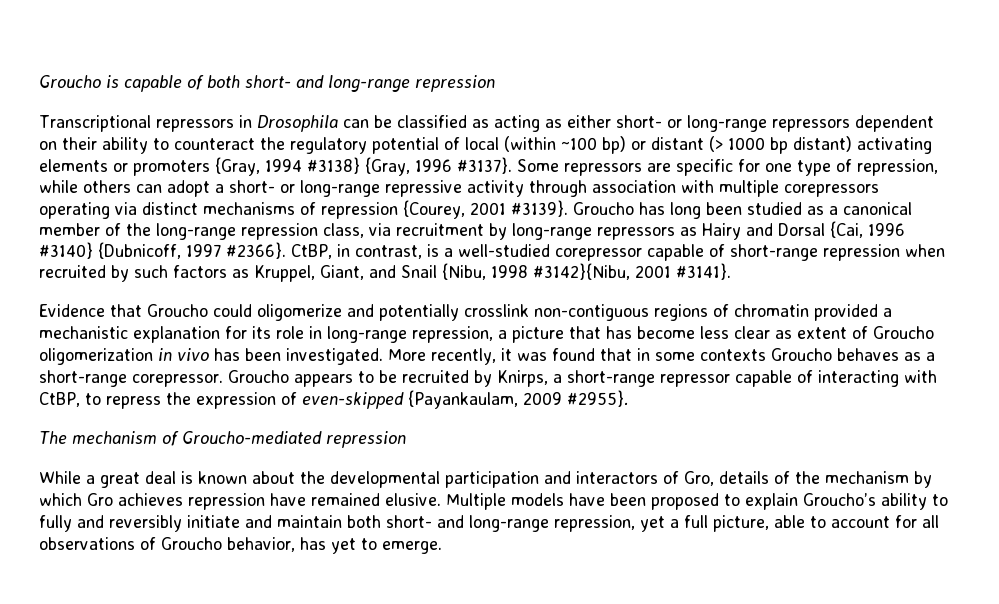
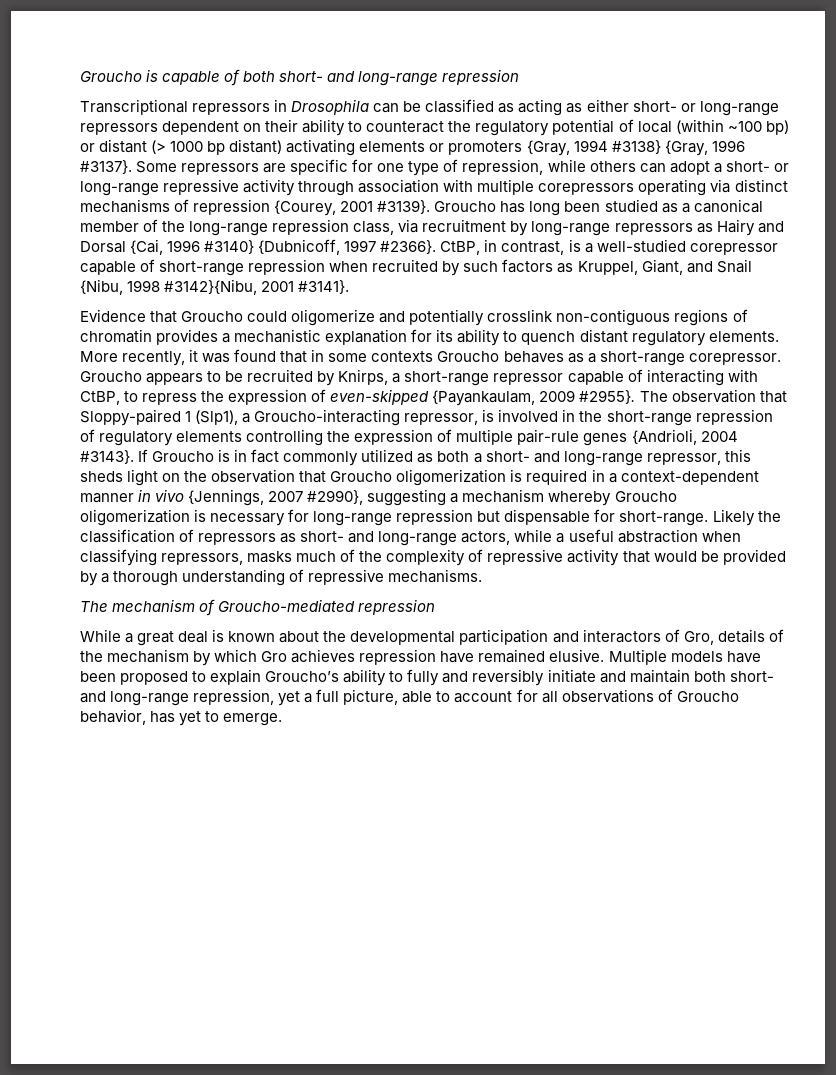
[814,304,878,321] provided -> [156,329,219,345] provides
[276,326,934,343] [39,348,383,365] role in long-range repression, a picture that has become less clear as extent of Groucho oligomerization in vivo has been investigated. -> [457,329,779,346] ability to quench distant regulatory elements.
(629, 398) none -> [639,389,787,403] [80,409,773,426] [80,429,738,446] [80,449,751,466] [80,469,759,486] [80,489,677,506] [80,509,781,526] [80,529,741,546] [80,549,786,566] [80,569,483,586] The observation that Sloppy-paired 1 (Slp1), a Groucho-interacting repressor, is involved in the short-range repression of regulatory elements controlling the expression of multiple pair-rule genes {Andrioli, 2004 #3143}. If Groucho is in fact commonly utilized as both a short- and long-range repressor, this sheds light on the observation that Groucho oligomerization is required in a context-dependent manner in vivo {Jennings, 2007 #2990}, suggesting a mechanism whereby Groucho oligomerization is necessary for long-range repression but dispensable for short-range. Likely the classification of repressors as short- and long-range actors, while a useful abstraction when classifying repressors, masks much of the complexity of repressive activity that would be provided by a thorough understanding of repressive mechanisms.

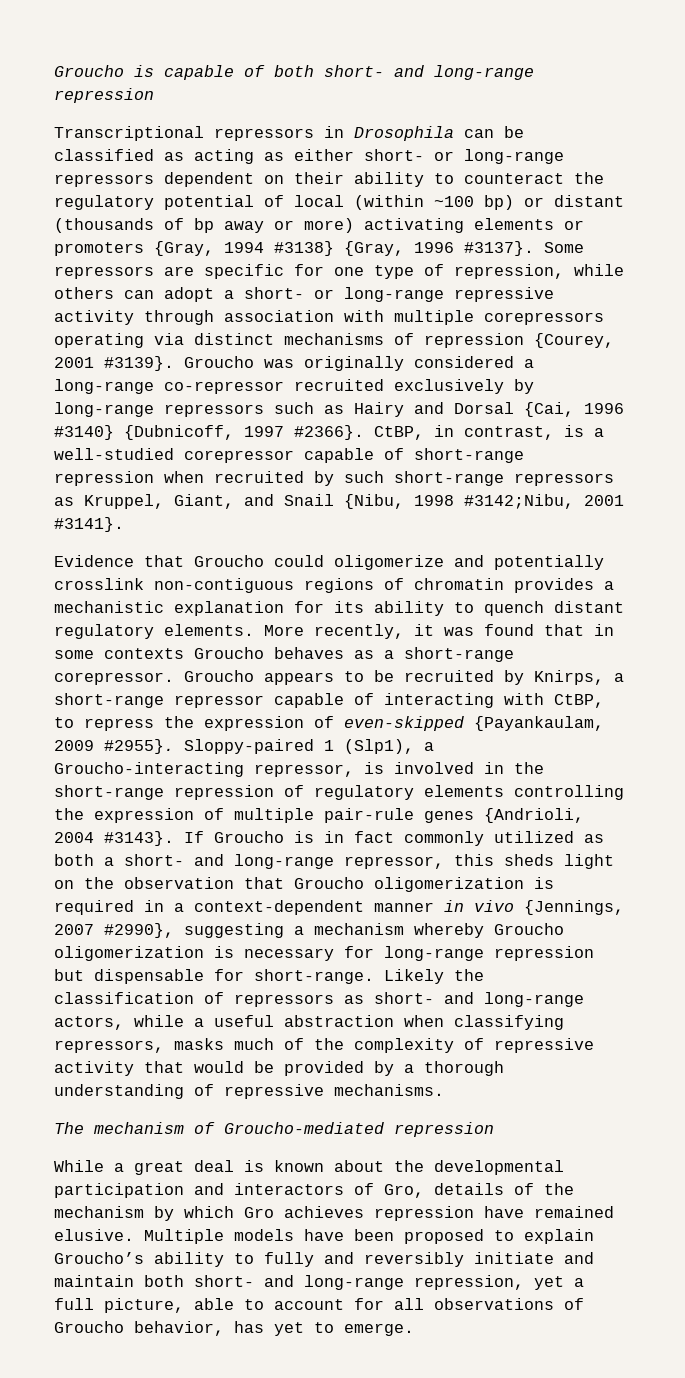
[151,139,283,155] (> 1000 bp distant) -> [54,218,354,233] (thousands of bp away or more)
[500,199,763,216] [80,219,507,236] has long been studied as a canonical member of the long-range repression class, via recruitment -> [264,356,534,371] [54,379,504,394] was originally considered a long-range co-repressor recruited exclusively
(693, 229) none -> [274,402,314,414] such
[502,259,554,273] factors -> [394,471,614,486] short-range repressors
[164,279,258,295] #3142}{Nibu, -> [464,494,574,509] #3142;Nibu,
[639,389,787,403] The observation that -> (174, 746) none

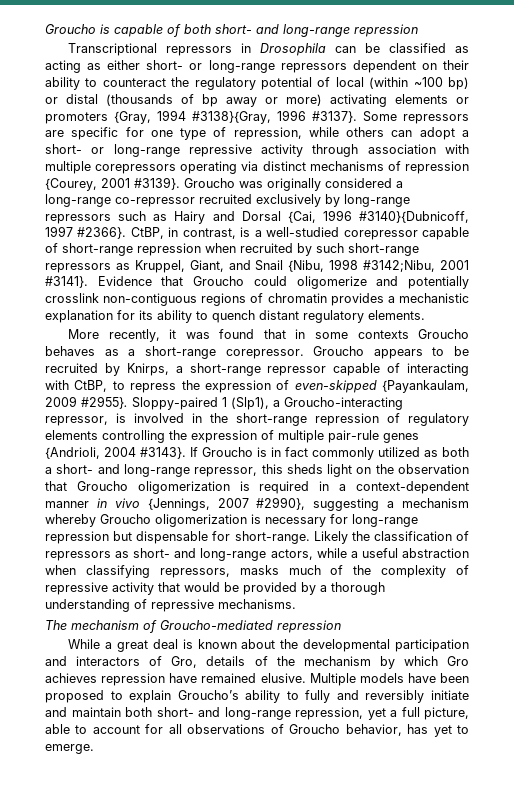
[554,195,624,207] distant -> [66,94,98,104] distal
[274,241,404,256] #3138} {Gray, -> [192,111,271,124] #3138}{Gray,
[54,425,234,440] #3140} {Dubnicoff, -> [359,211,469,223] #3140}{Dubnicoff,
(124, 524) // -> (88, 282) none
(254, 630) none -> (425, 315) //

